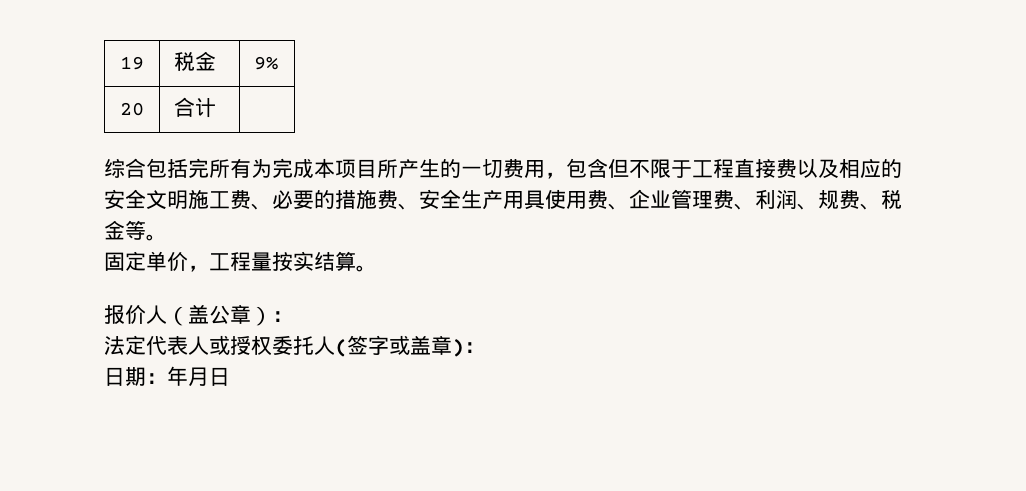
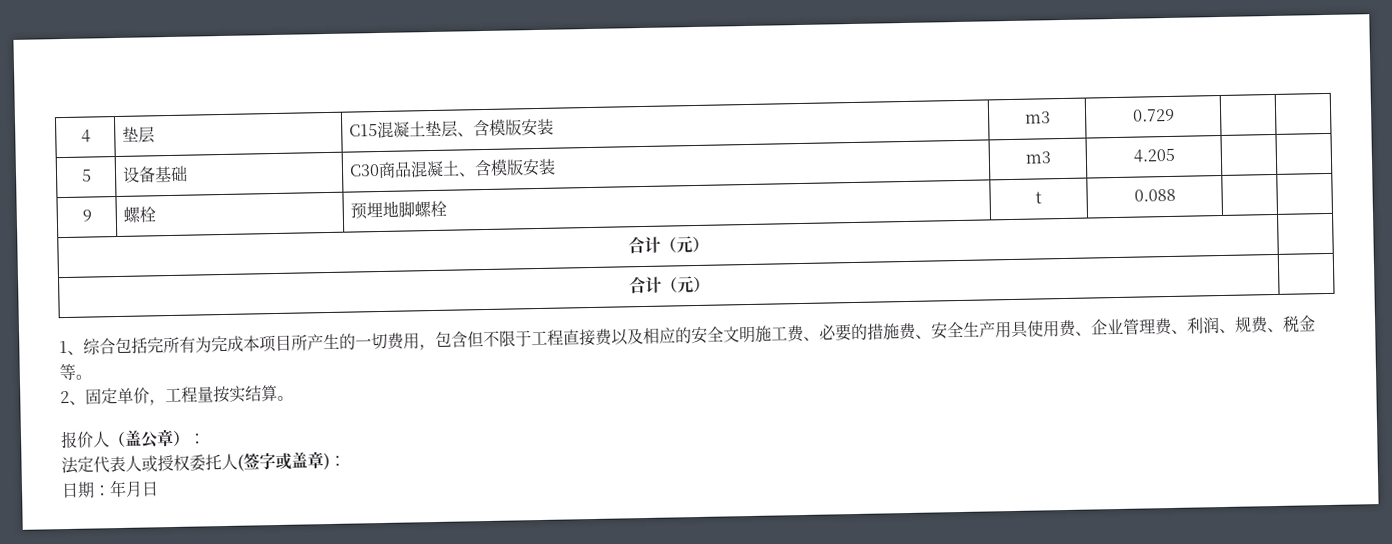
[120,56,144,70] [174,51,217,71] [254,56,279,70] [120,102,144,116] [174,97,217,118] 19 | 税金 | 9% // 20 | 合计 | // -> [80,129,91,143] [121,126,155,144] [348,118,554,139] [1024,111,1051,124] [1131,108,1175,122] [80,169,92,182] [121,165,188,183] [348,158,556,180] [1024,151,1051,164] [1132,148,1175,163] [81,209,92,222] [122,206,156,223] [349,200,447,220] [1035,191,1042,204] [1133,188,1176,202] [627,235,709,254] [628,275,710,294] [59,340,84,355] 4 | 垫层 | C15混凝土垫层、含模版安装 | m3 | 0.729 | | // 5 | 设备基础 | C30商品混凝土、含模版安装 | m3 | 4.205 | | // 9 | 螺栓 | 预埋地脚螺栓 | t | 0.088 | | // 合计（元） | // 合计（元） | // 1、
(167, 237) none -> [60,390,86,405] 2、

